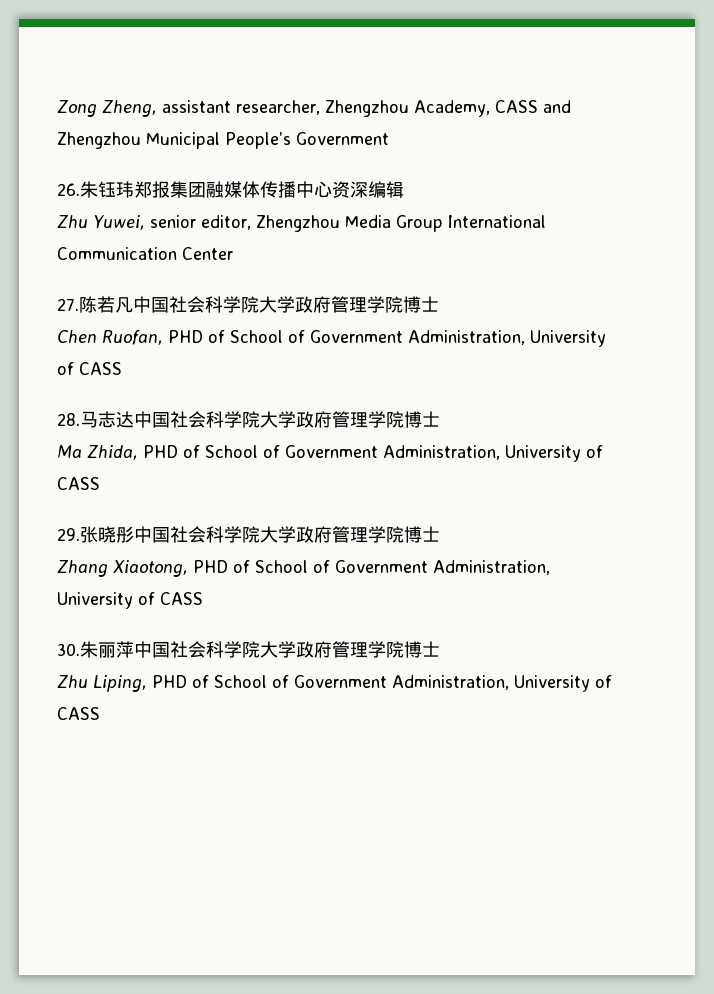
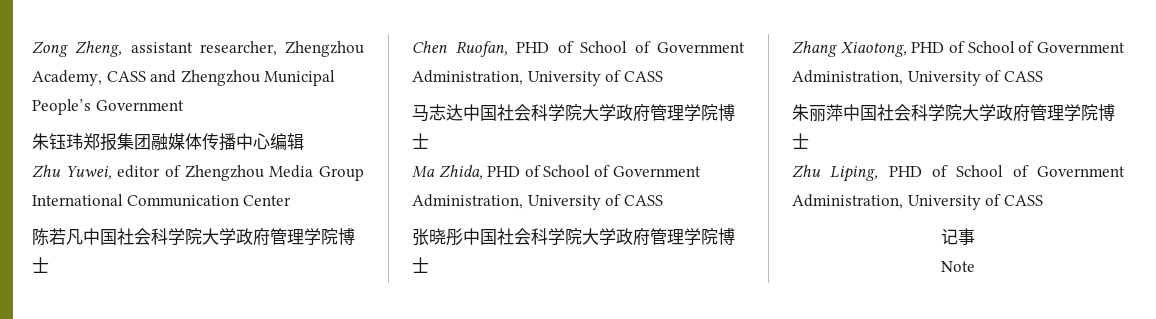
[57,183,80,196] 26. -> (184, 105) none
[332,181,368,198] 资深 -> (270, 141) none
[149,215,251,230] senior editor, -> [117,165,181,178] editor of
[57,298,79,311] 27. -> (292, 200) none
[57,413,80,426] 28. -> (663, 76) none
[57,528,80,541] 29. -> (663, 200) none
[57,643,80,656] 30. -> (1043, 76) none
(100, 713) none -> [941,228,975,245] [941,261,975,272] // 记事 // Note

